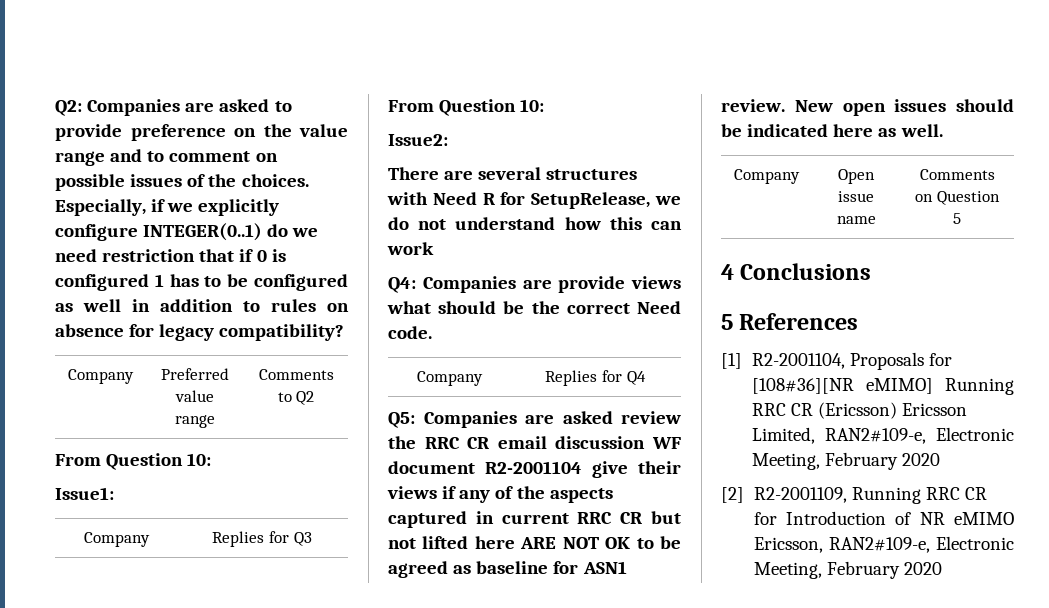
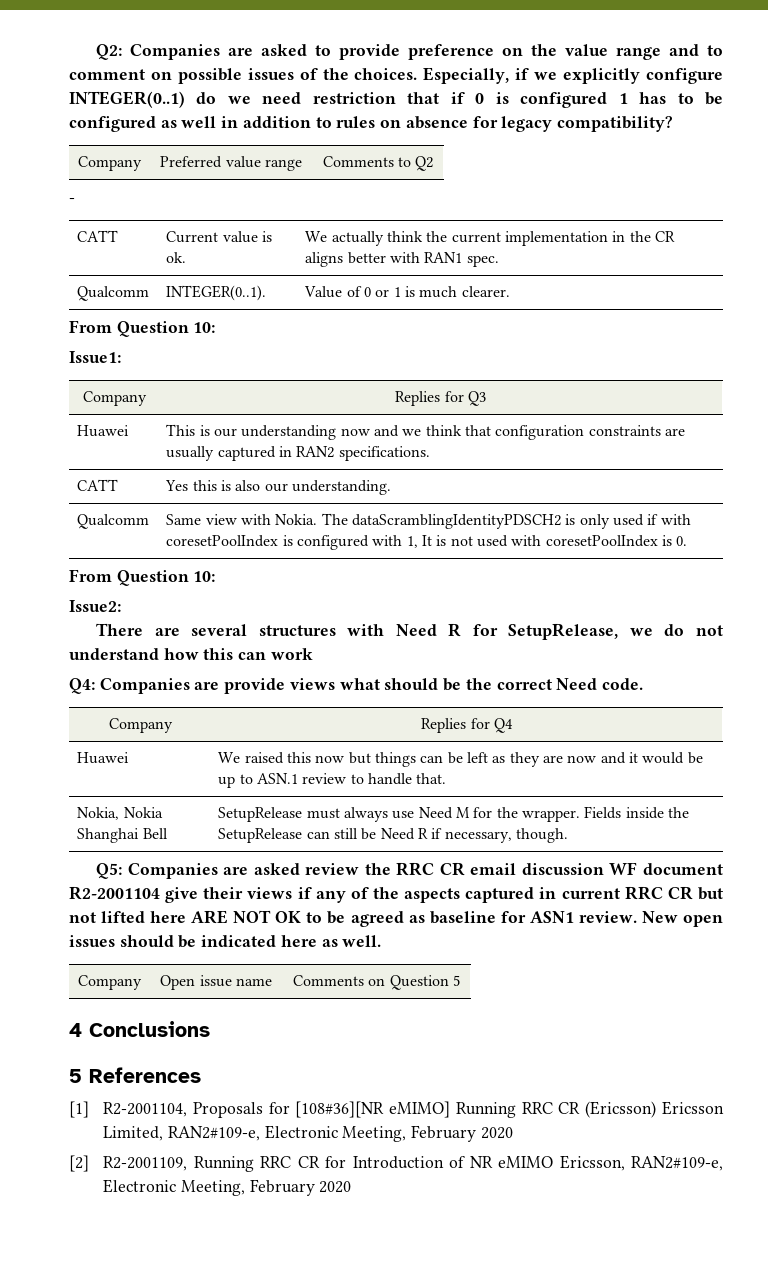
(315, 398) none -> [69,198,75,203] [77,230,119,242] [166,231,273,243] [166,252,187,263] [305,231,676,246] [305,252,499,267] [77,286,150,301] [166,285,267,301] [304,286,510,298] // - // CATT | Current value is ok. | We actually think the current implementation in the CR aligns better with RAN1 spec. // Qualcomm | INTEGER(0..1). | Value of 0 or 1 is much clearer.
(312, 539) none -> [77,425,130,437] [166,424,686,440] [166,446,430,461] [77,479,119,491] [165,480,392,495] [77,514,150,529] [166,513,691,529] [166,535,688,550] // Huawei | This is our understanding now and we think that configuration constraints are usually captured in RAN2 specifications. // CATT | Yes this is also our understanding. // Qualcomm | Same view with Nokia. The dataScramblingIdentityPDSCH2 is only used if with coresetPoolIndex is configured with 1, It is not used with coresetPoolIndex is 0.
(646, 378) none -> [77,752,130,764] [218,752,703,767] [218,773,447,788] [77,807,163,820] [77,828,168,843] [218,806,690,822] [218,828,569,843] // Huawei | We raised this now but things can be left as they are now and it would be up to ASN.1 review to handle that. // Nokia, Nokia Shanghai Bell | SetupRelease must always use Need M for the wrapper. Fields inside the SetupRelease can still be Need R if necessary, though.

